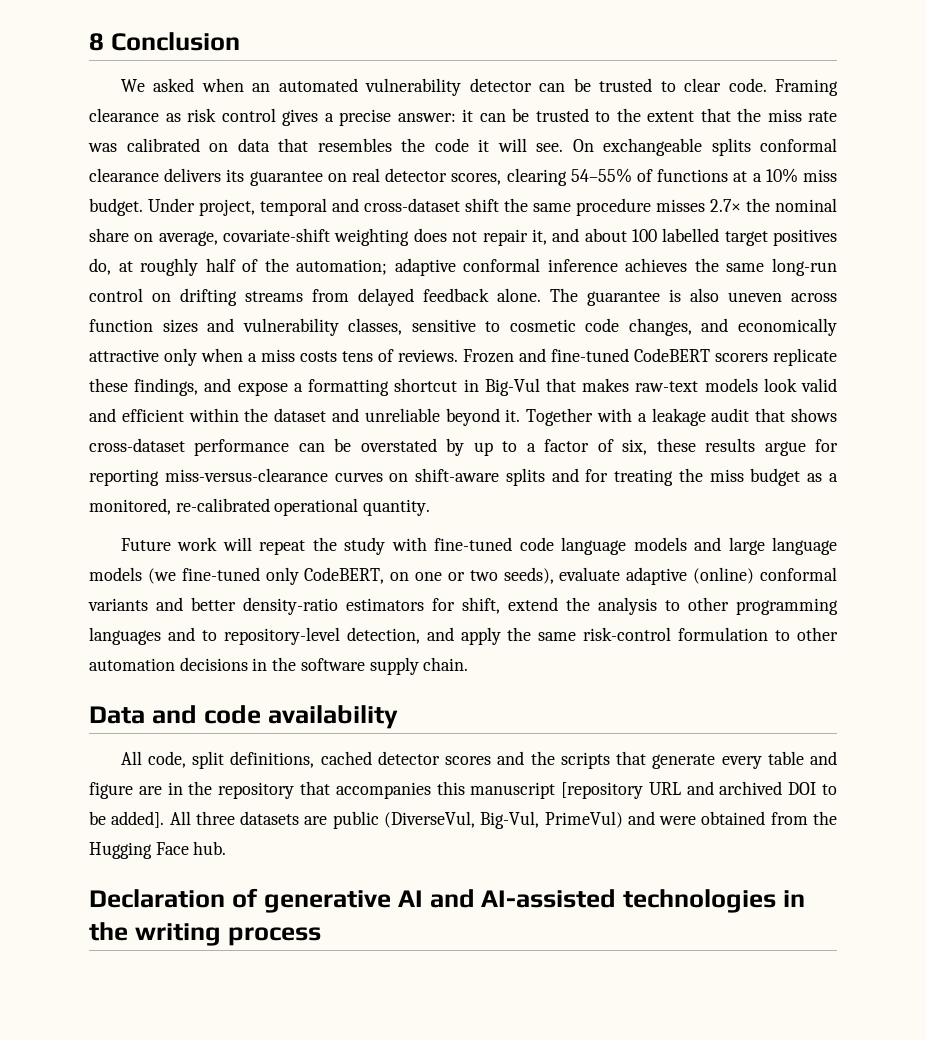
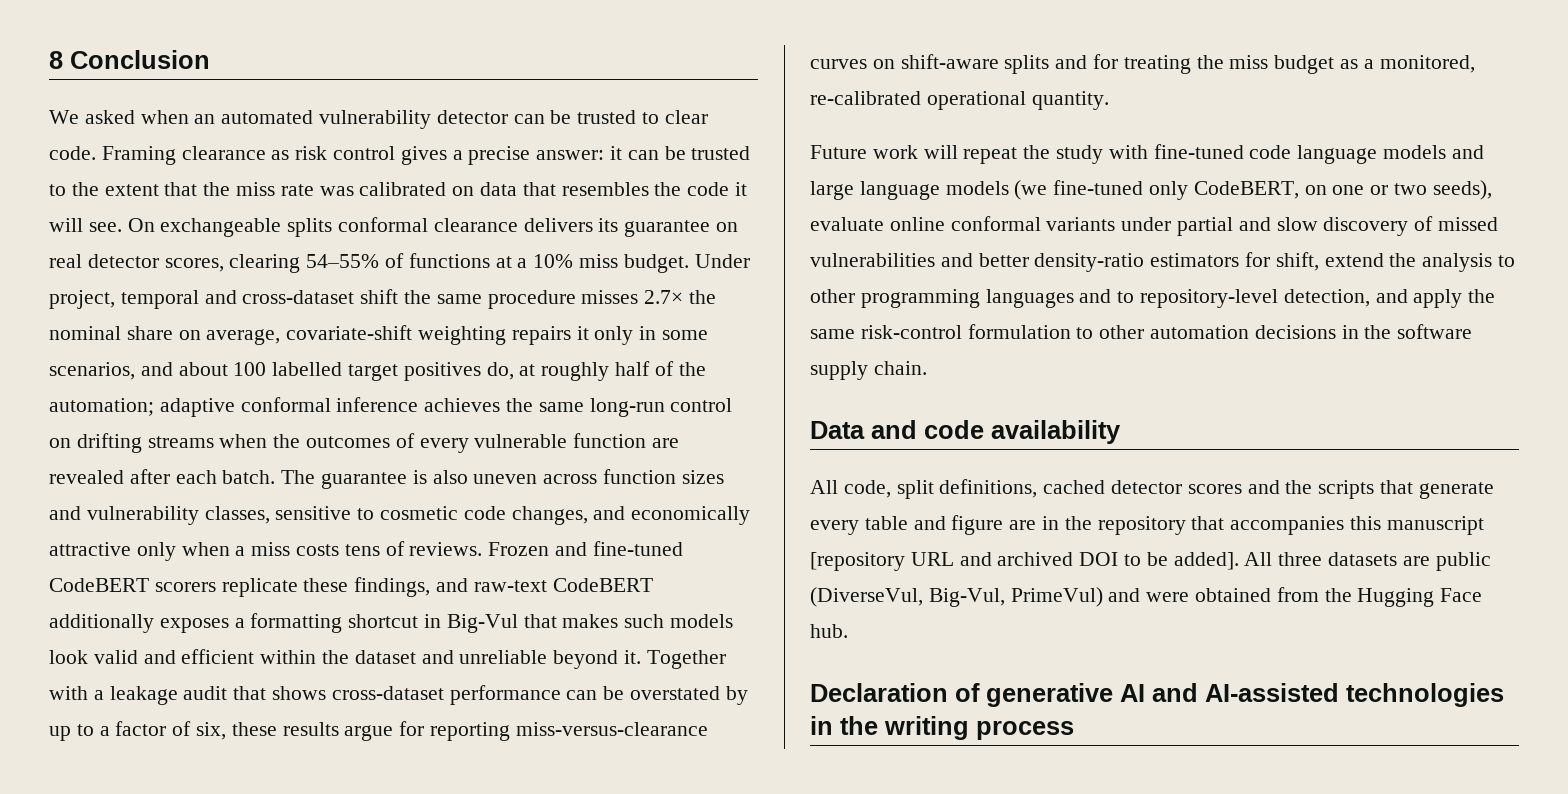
[413,228,547,246] does not repair it, -> [511,326,709,345] [49,362,135,380] repairs it only in some scenarios,
[312,288,541,306] from delayed feedback alone. -> [219,433,680,453] [49,469,276,484] when the outcomes of every vulnerable function are revealed after each batch.
[237,382,288,396] expose -> [473,578,653,592] [49,614,229,633] raw-text CodeBERT additionally exposes
[635,381,699,392] raw-text -> [624,614,665,628] such
[626,567,837,585] [88,598,148,611] adaptive (online) conformal variants -> [889,216,1499,236] [810,253,935,267] online conformal variants under partial and slow discovery of missed vulnerabilities

